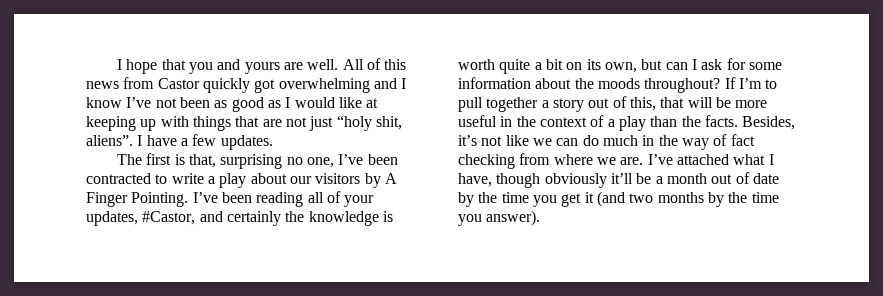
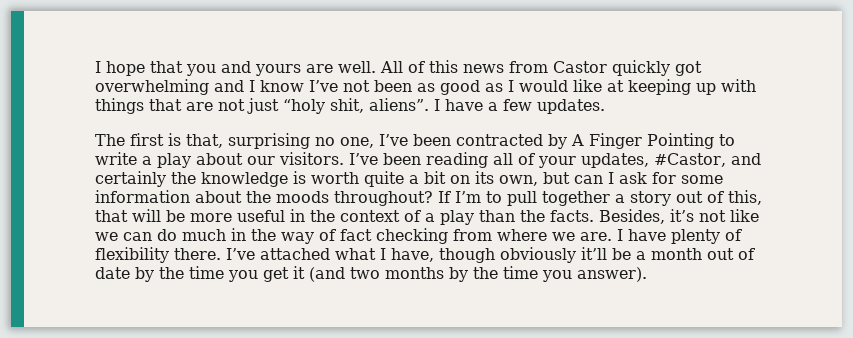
(151, 178) none -> [548,133,714,149] by A Finger Pointing
[315,173,397,188] [86,192,189,207] visitors by A Finger Pointing. -> [279,152,344,165] visitors.
(644, 161) none -> [617,229,742,244] [95,247,221,263] I have plenty of flexibility there.

